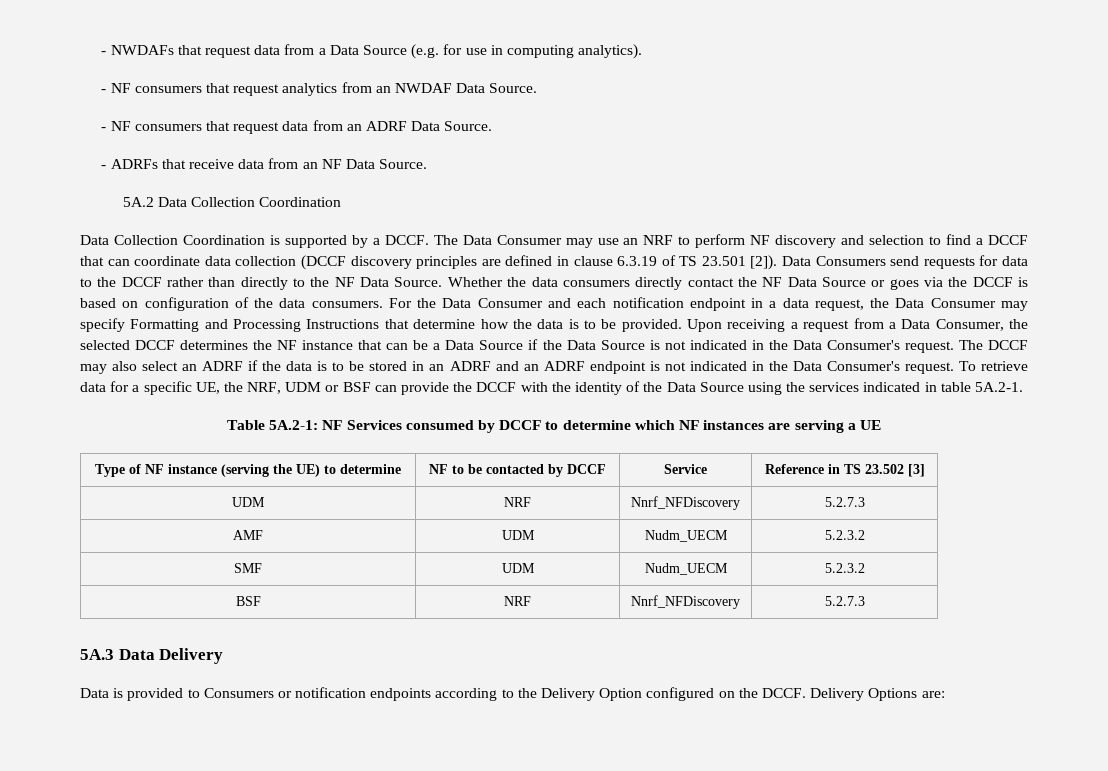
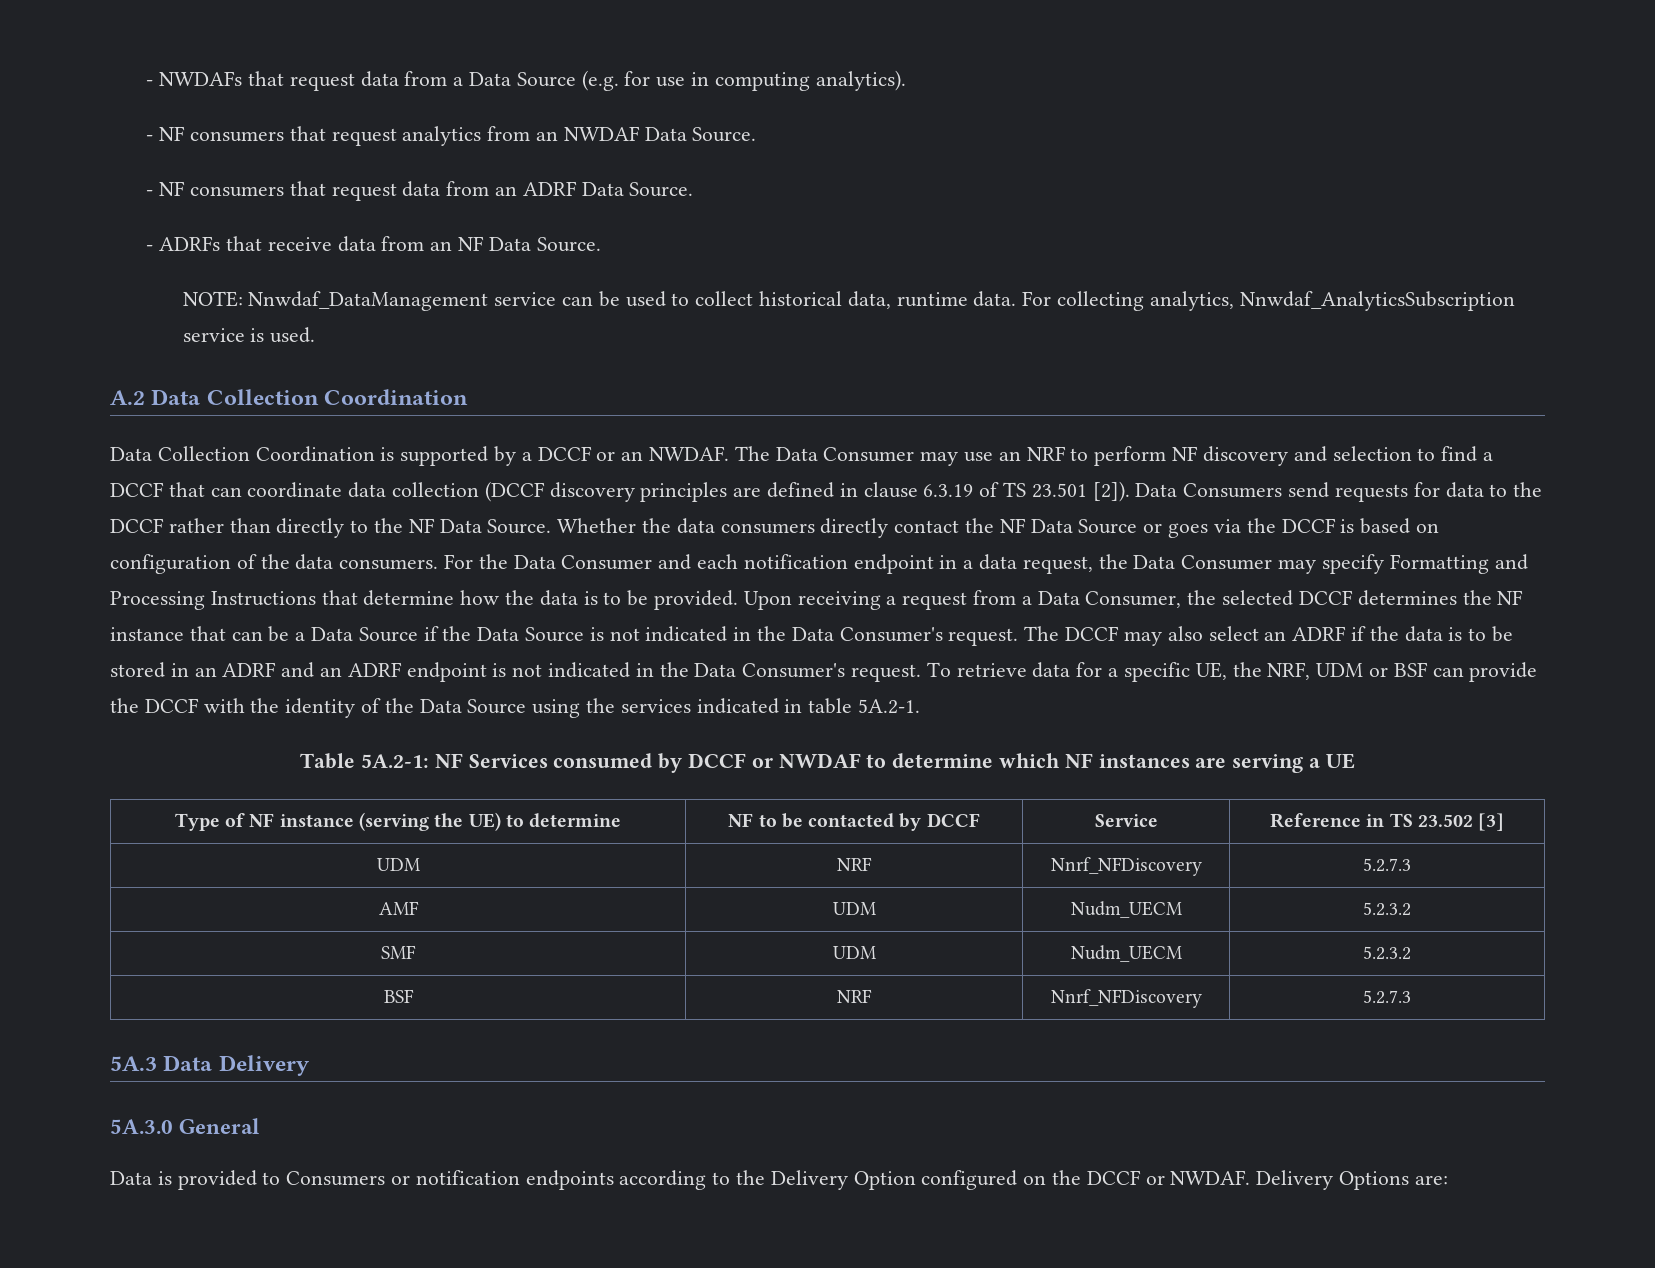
[122,197,154,207] 5A.2 -> [182,291,1515,311] [182,327,316,343] [110,390,145,405] NOTE: Nnwdaf_DataManagement service can be used to collect historical data, runtime data. For collecting analytics, Nnwdaf_AnalyticsSubscription service is used. // A.2
[384,235,429,245] DCCF. -> [537,446,730,461] DCCF or an NWDAF.
(542, 425) none -> [751,753,861,768] or NWDAF
(224, 656) none -> [110,1118,261,1134] // 5A.3.0 General
[761,688,806,698] DCCF. -> [1086,1170,1251,1185] DCCF or NWDAF.

